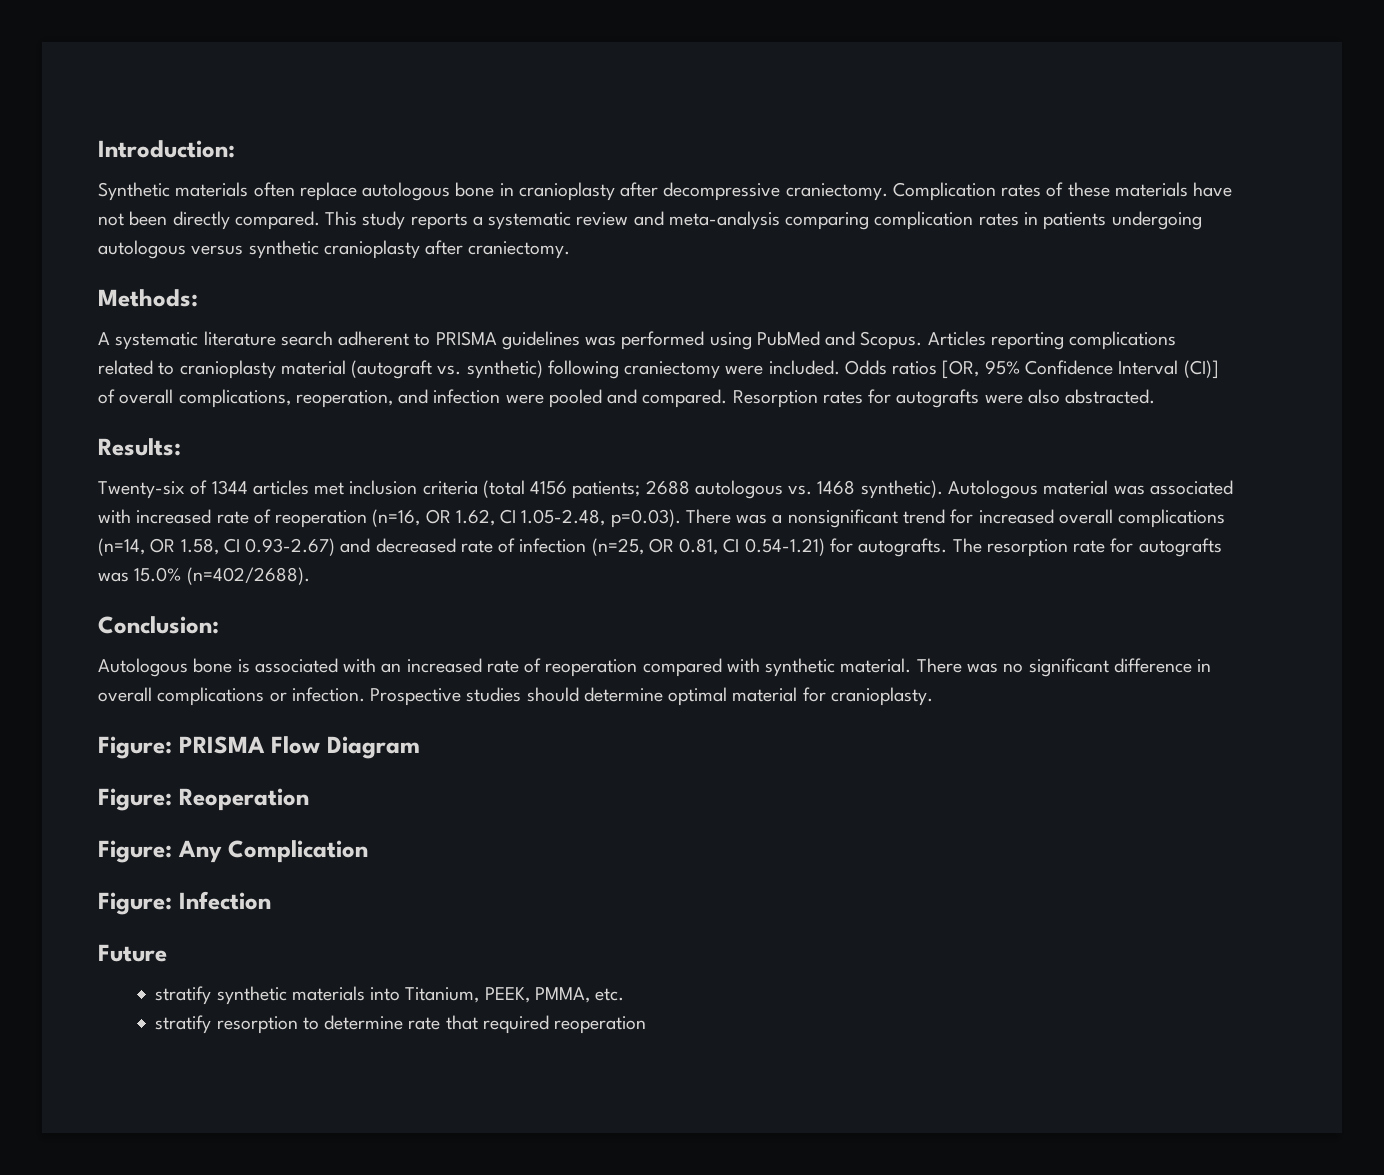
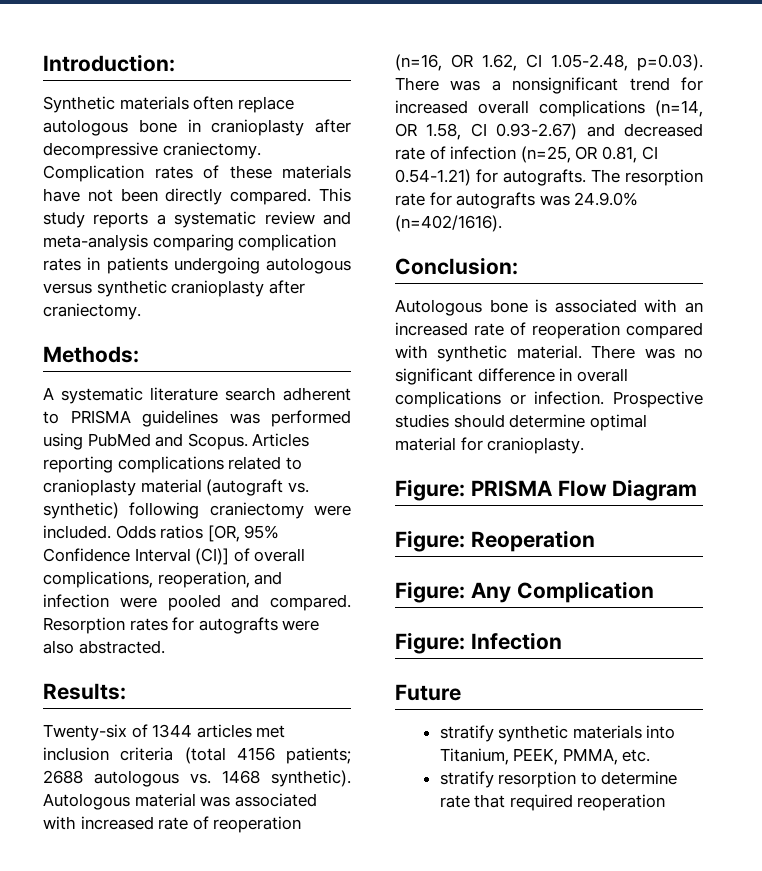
[134,567,310,585] 15.0% (n=402/2688). -> [574,192,639,206] [395,215,502,232] 24.9.0% (n=402/1616).

